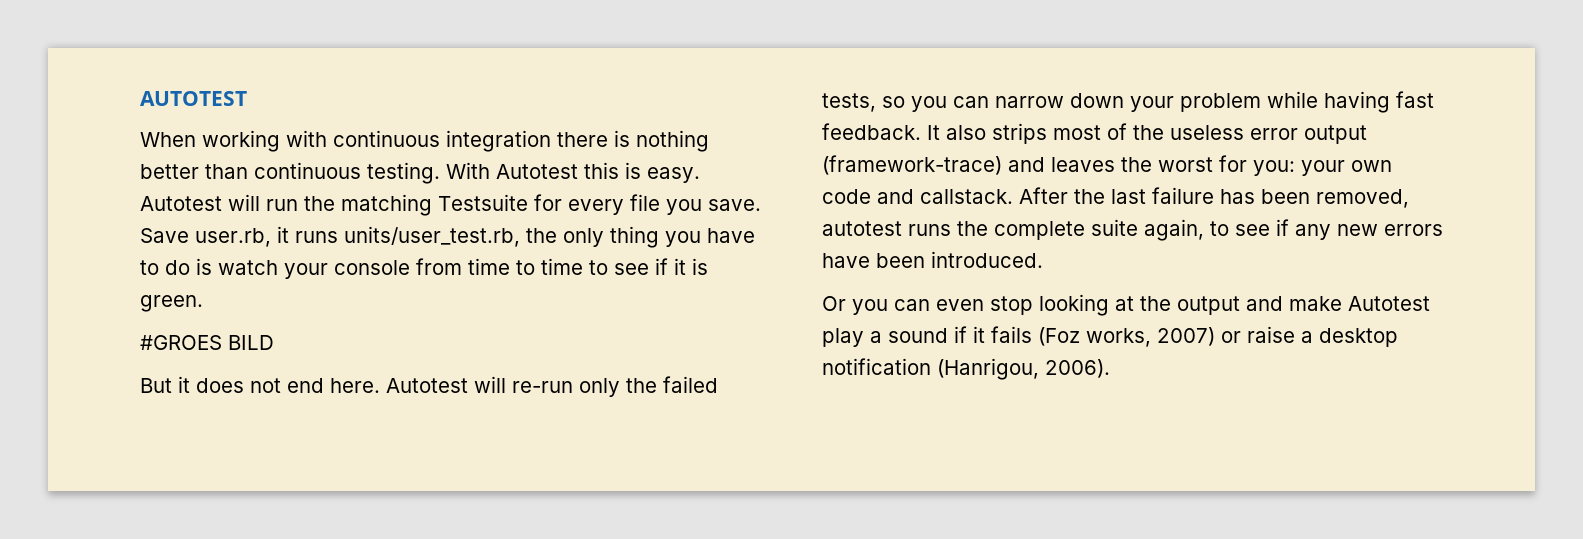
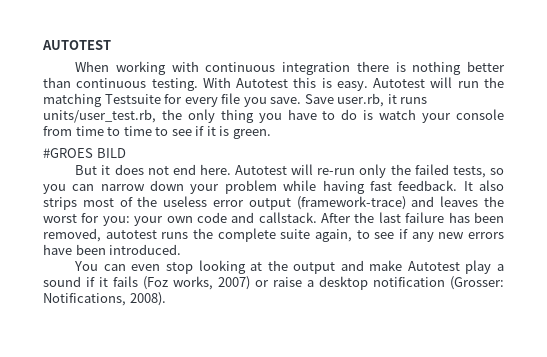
[822,296,888,315] Or you -> [74,261,99,271] You
[937,358,1110,380] (Hanrigou, 2006). -> [450,276,504,290] [43,292,166,306] (Grosser: Notifications, 2008).

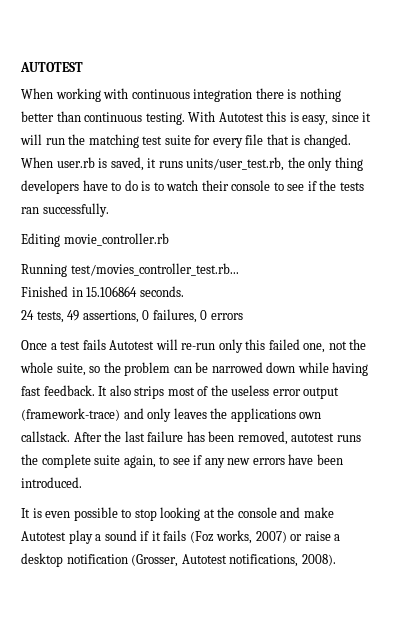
[336,78,426,91] easy. Autotest -> [302,112,372,125] easy, since it
[104,94,161,104] Testsuite -> [142,135,191,145] test suite
[243,93,385,107] you save. Save user.rb, -> [266,134,351,148] [21,157,144,171] that is changed. When user.rb is saved,
[258,113,282,123] you -> [21,180,79,194] developers
[379,109,505,123] [43,126,271,139] [43,148,126,158] [75,164,505,178] [43,180,277,194] watch your console from time to time to see if it is green. // #GROES BILD // But it does not end here. Autotest will re-run only the failed tests, so you can narrow down your problem -> [153,180,364,191] [21,203,109,217] [21,233,169,247] [21,263,239,277] [21,286,184,297] [21,309,243,323] [21,339,367,353] [20,362,296,376] to watch their console to see if the tests ran successfully. // Editing movie_controller.rb // Running test/movies_controller_test.rb... // Finished in 15.106864 seconds. // 24 tests, 49 assertions, 0 failures, 0 errors // Once a test fails Autotest will re-run only this failed one, not the whole suite, so the problem can be narrowed down
(435, 201) none -> [147,408,172,422] only
[43,212,255,226] worst for you: your own code and -> [230,408,322,422] applications own
[74,261,161,271] You can even -> [21,507,132,521] It is even possible to
[293,262,336,274] output -> [237,507,277,518] console
[450,276,504,290] [43,293,126,306] (Grosser: Notifications, -> [131,554,299,567] (Grosser, Autotest notifications,

